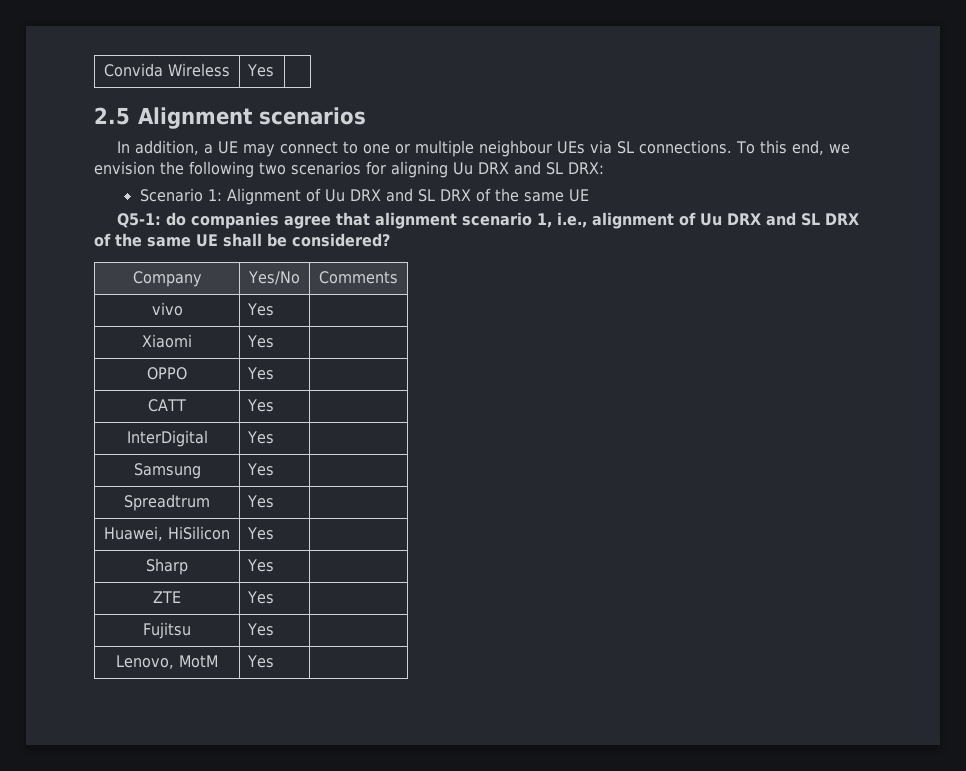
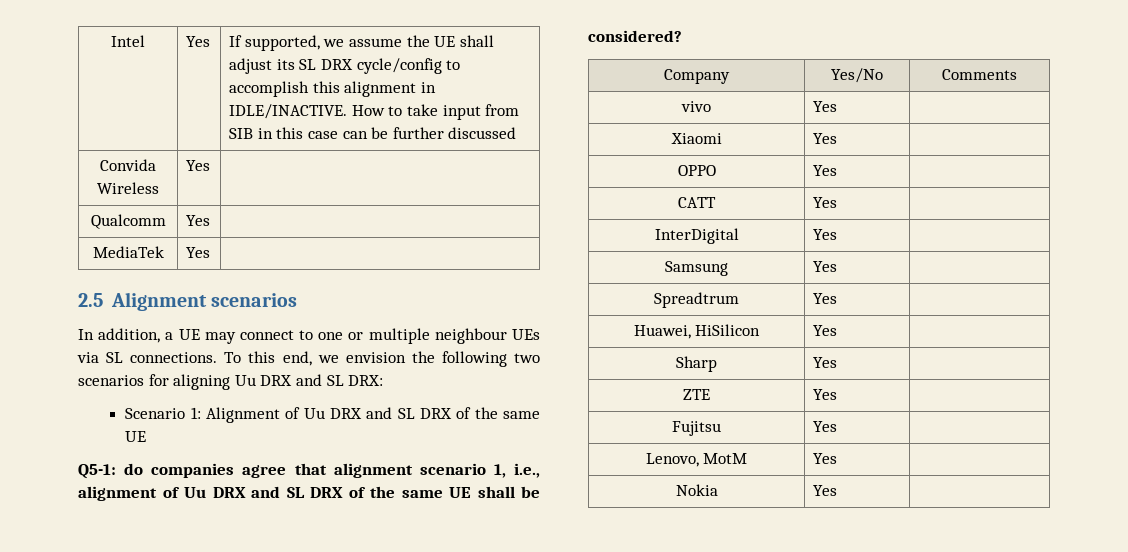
(104, 70) none -> [111,35,145,47] [186,36,211,47] [229,35,494,51] [229,58,461,74] [229,81,436,97] [229,104,520,120] [229,127,517,139] Intel | Yes | If supported, we assume the UE shall adjust its SL DRX cycle/config to accomplish this alignment in IDLE/INACTIVE. How to take input from SIB in this case can be further discussed //
(274, 70) none -> [90,214,166,229] [186,215,211,226] [92,246,164,258] [186,247,211,258] // Qualcomm | Yes | // MediaTek | Yes |
(274, 661) none -> [675,484,718,496] [813,485,838,496] // Nokia | Yes |

